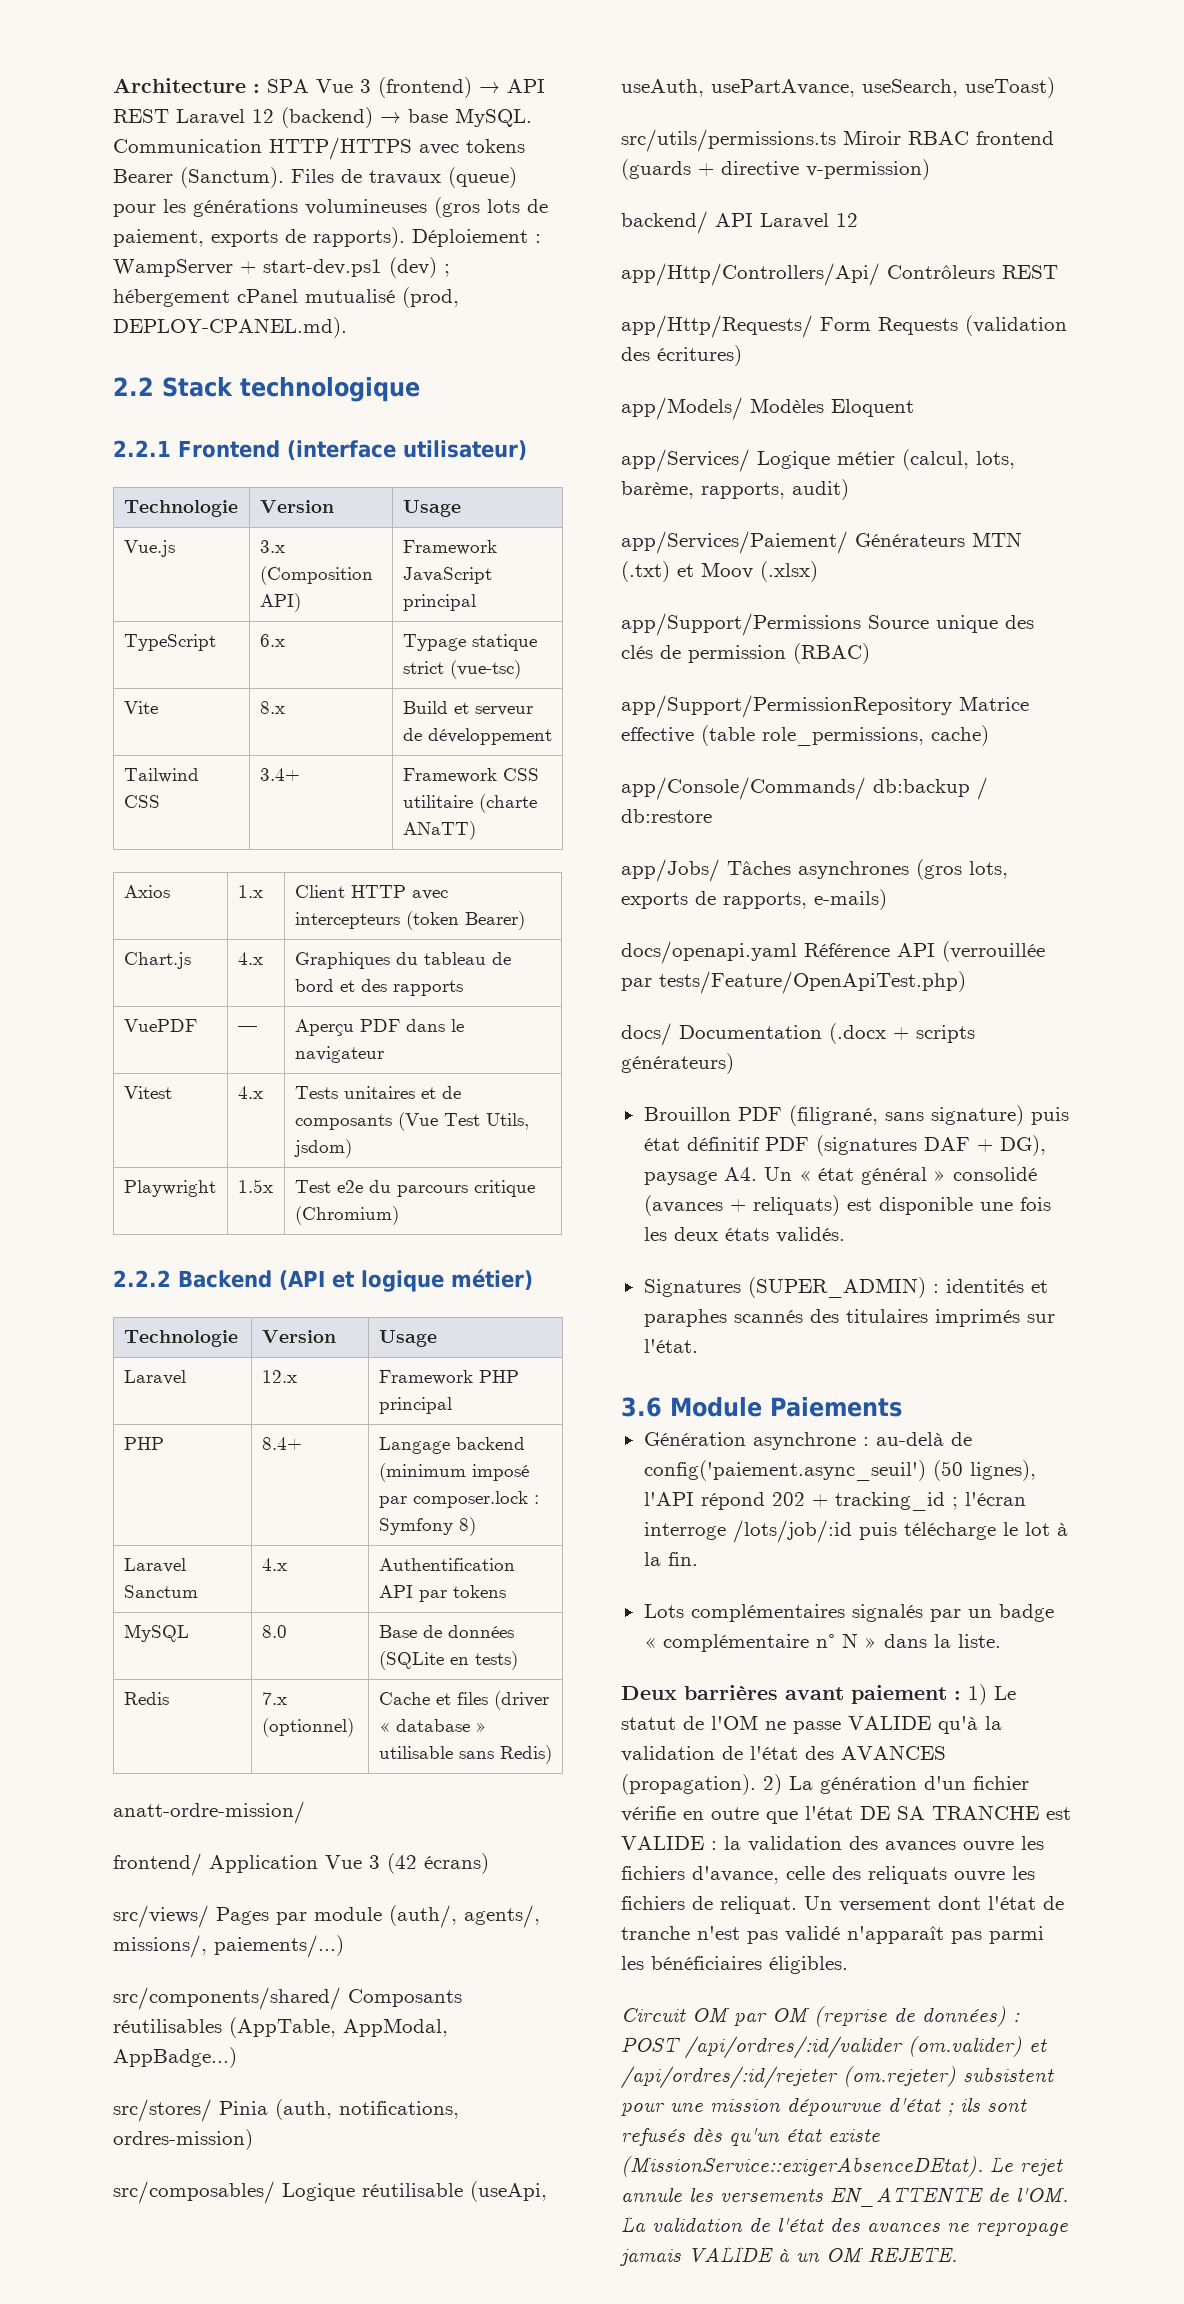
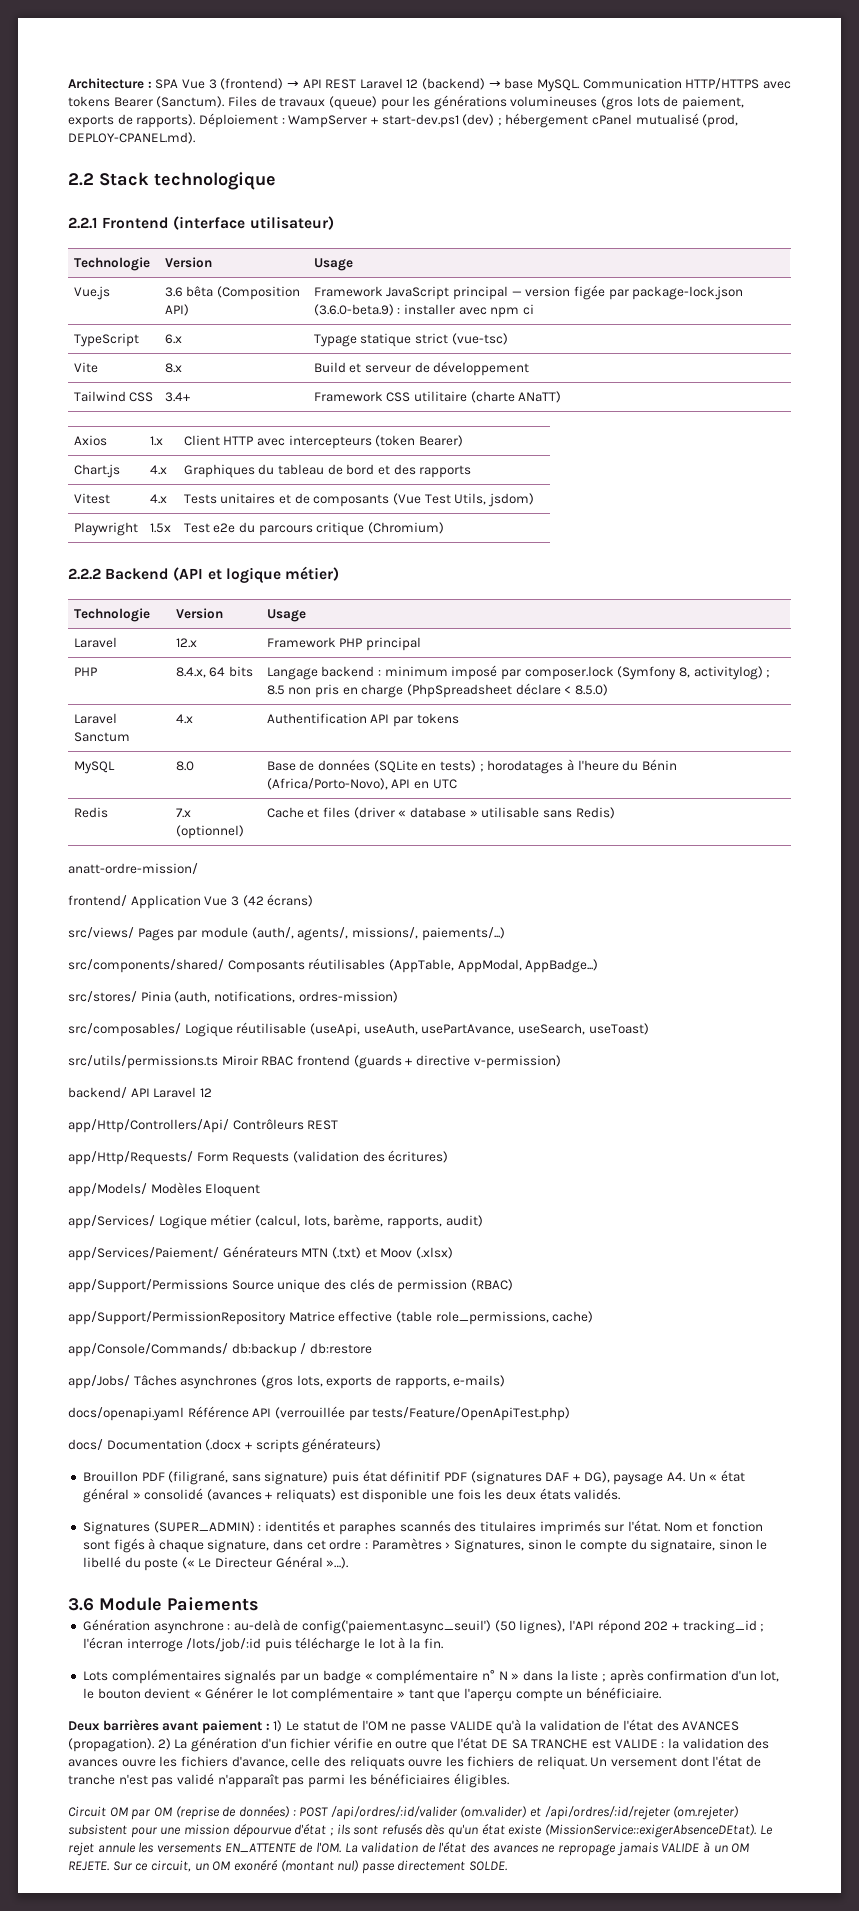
[259,540,285,553] 3.x -> [164,286,214,297] 3.6 bêta
(476, 602) none -> [511,285,744,300] [313,304,534,318] — version figée par package-lock.json (3.6.0-beta.9) : installer avec npm ci
[123,1019,197,1032] [237,1026,257,1032] [294,1019,464,1036] [294,1046,384,1063] // VuePDF | — | Aperçu PDF dans le navigateur -> (472, 471) none
[261,1437,302,1450] 8.4+ -> [175,666,254,678] 8.4.x, 64 bits
[378,1463,466,1482] (minimum -> [378,666,448,677] : minimum
[533,1495,539,1504] [378,1517,476,1536] : Symfony 8) -> [617,666,771,680] [266,683,608,698] (Symfony 8, activitylog) ; 8.5 non pris en charge (PhpSpreadsheet déclare < 8.5.0)
(518, 1660) none -> [479,759,677,774] [266,778,457,790] ; horodatages à l'heure du Bénin (Africa/Porto-Novo), API en UTC
(698, 1346) none -> [663,1521,763,1532] [82,1538,768,1553] [82,1556,349,1571] Nom et fonction sont figés à chaque signature, dans cet ordre : Paramètres › Signatures, sinon le compte du signataire, sinon le libellé du poste (« Le Directeur Général »…).
[957,1634,1001,1648] liste. -> [571,1669,780,1684] [82,1687,661,1702] liste ; après confirmation d'un lot, le bouton devient « Générer le lot complémentaire » tant que l'aperçu compte un bénéficiaire.
(957, 2254) none -> [112,1860,508,1874] Sur ce circuit, un OM exonéré (montant nul) passe directement SOLDE.

